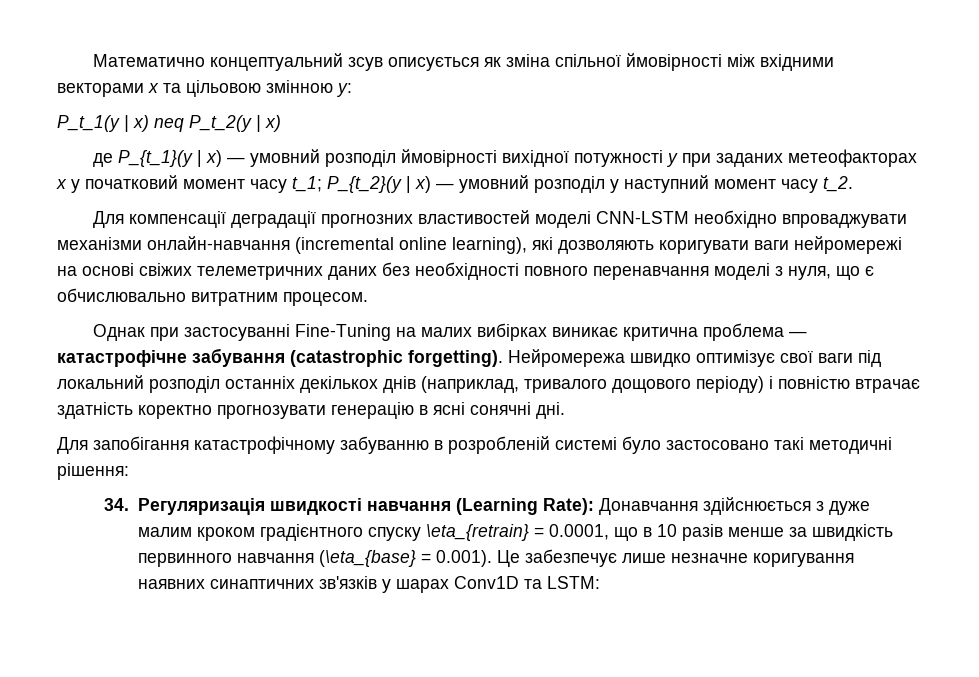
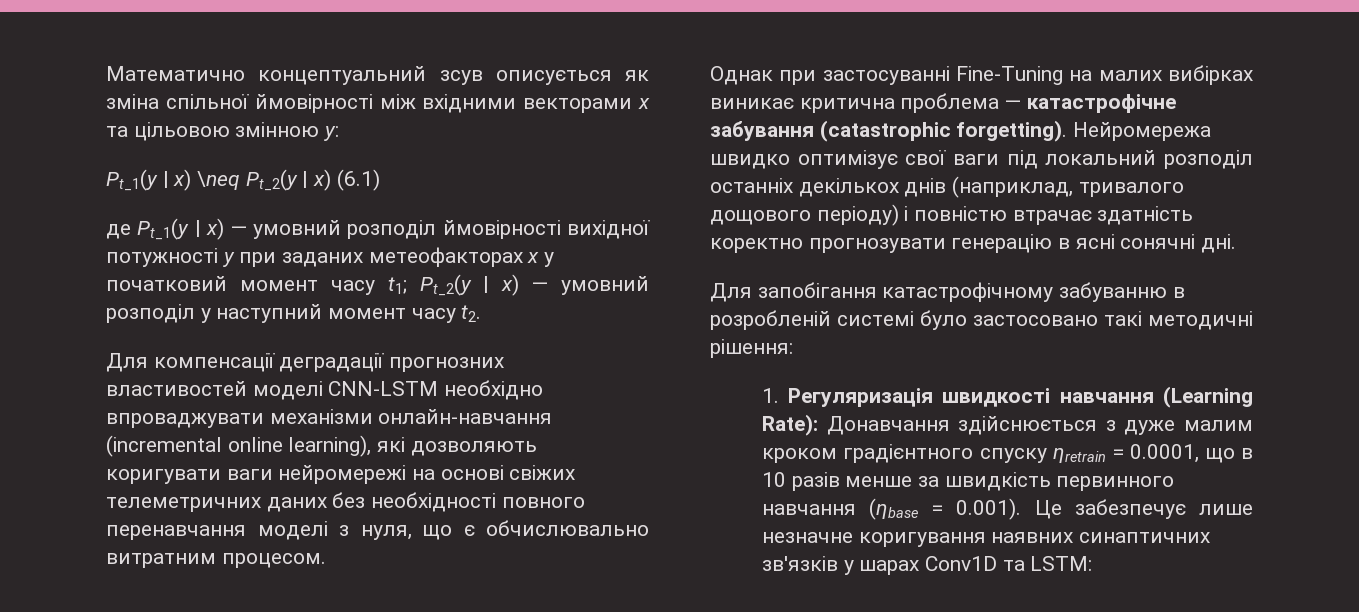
[57,115,281,132] P_t_1(y | x) neq P_t_2(y | x) -> [106,169,380,191] Pt_1(y | x) \neq Pt_2(y | x) (6.1)
[118,150,194,167] P_{t_1}(y -> [137,218,190,240] Pt_1(y
[292,176,402,193] t_1; P_{t_2}(y -> [387,274,472,296] t1; Pt_2(y
[823,176,853,192] t_2. -> [461,305,482,322] t2.
[104,498,130,511] 34. -> [761,388,779,403] 1.
[426,524,530,541] \eta_{retrain} -> [1052,448,1106,463] ηretrain
[319,550,417,567] (\eta_{base} -> [869,498,919,520] (ηbase

